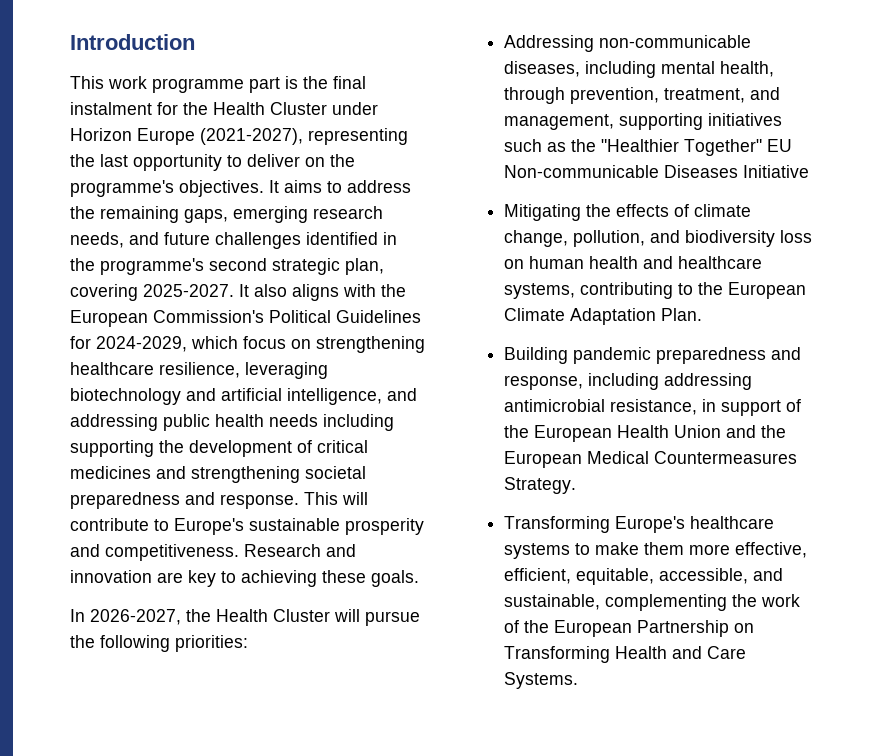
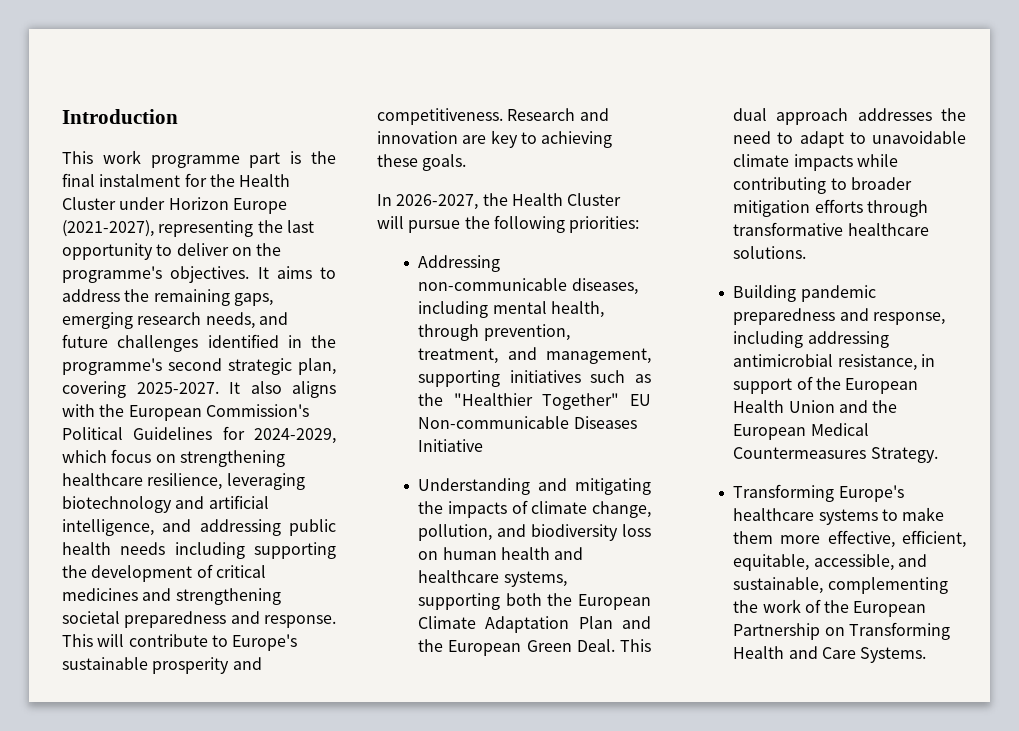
[503,204,669,221] Mitigating the effects -> [418,478,651,495] [418,501,507,518] Understanding and mitigating the impacts
[579,282,693,299] contributing to -> [418,593,542,610] supporting both
[660,308,702,321] Plan. -> [578,616,651,629] [418,639,651,656] [733,108,966,125] [733,131,966,148] [733,154,898,171] [733,177,912,194] [733,199,928,217] [733,222,929,236] [733,246,807,259] Plan and the European Green Deal. This dual approach addresses the need to adapt to unavoidable climate impacts while contributing to broader mitigation efforts through transformative healthcare solutions.

